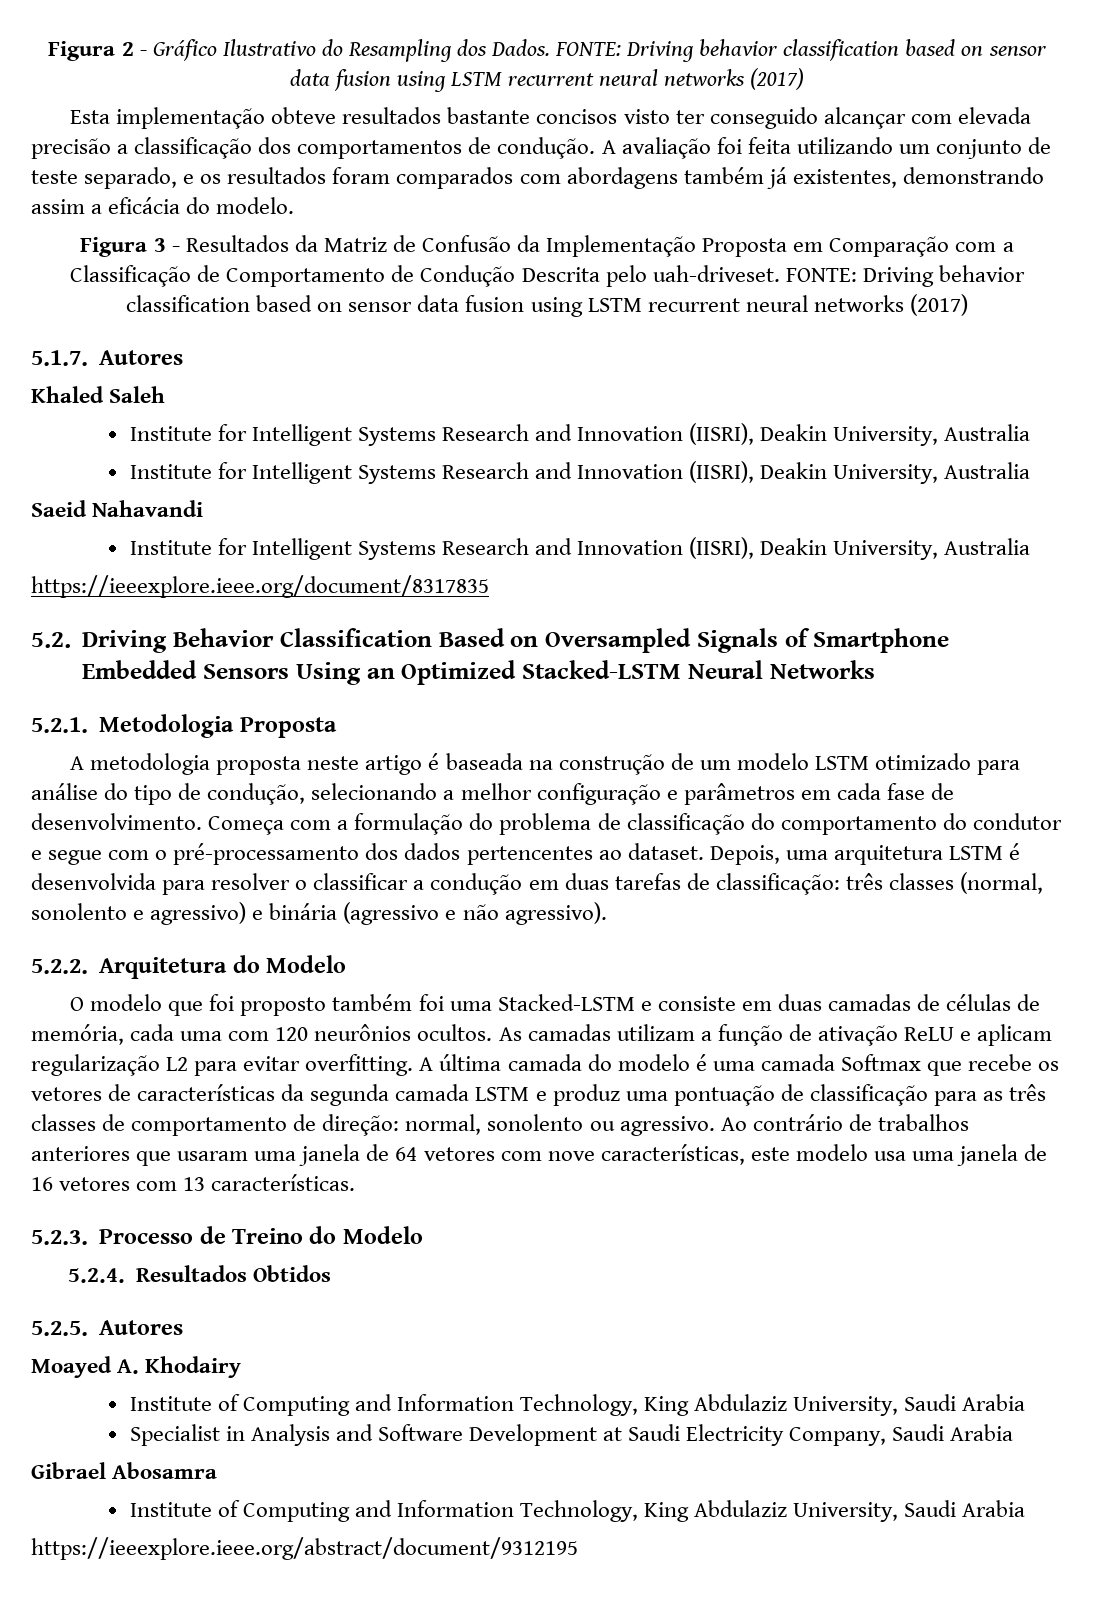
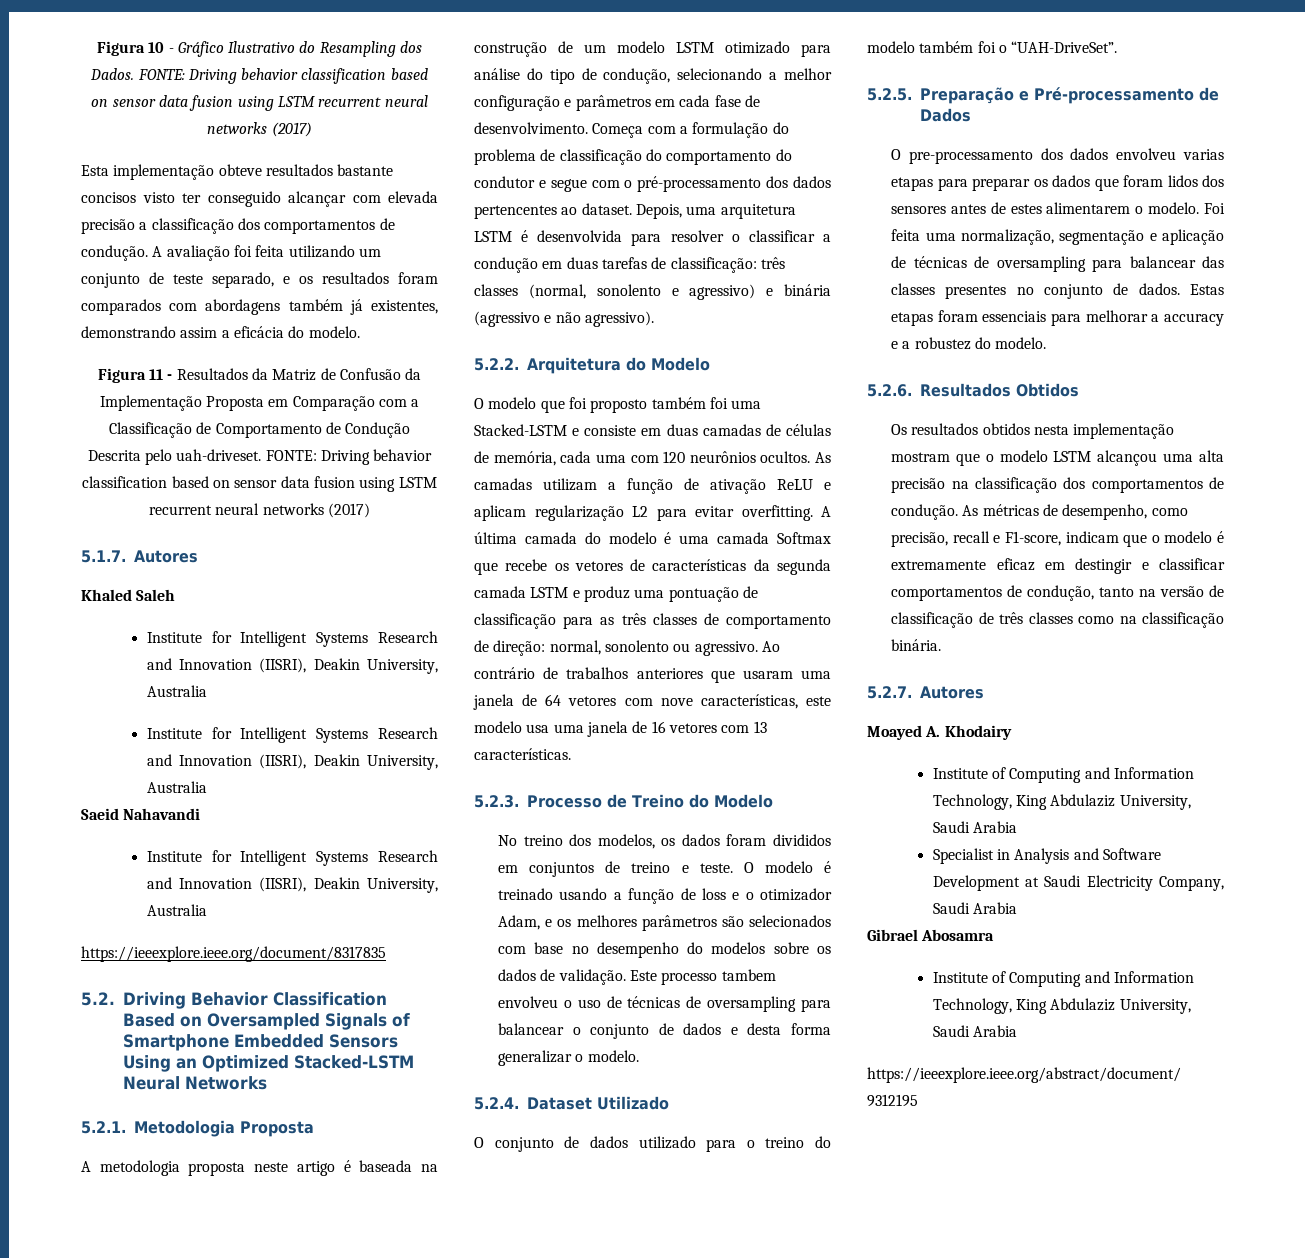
[48,41,134,61] Figura 2 -> [96,41,165,56] Figura 10
[153,238,166,252] 3 -> [149,369,164,380] 11
[67,1265,332,1283] [31,1321,88,1336] 5.2.4. Resultados Obtidos // 5.2.5. -> [498,834,831,849] [498,861,832,877] [498,888,833,904] [498,915,831,931] [498,942,831,958] [498,969,776,985] [498,996,831,1012] [498,1023,831,1039] [498,1050,639,1066] [474,1096,669,1110] [474,1136,831,1152] [867,41,1118,53] [867,87,1219,104] [920,108,971,122] [891,148,1224,164] [891,175,1224,191] [891,202,1225,214] [891,229,1224,245] [891,256,1224,272] [891,283,1224,299] [891,310,1224,326] [891,337,1047,350] [867,383,1079,397] [891,423,1175,439] [891,450,1224,466] [891,477,1224,493] [891,504,1188,520] [891,531,1224,547] [891,558,1225,574] [891,585,1224,601] [891,612,1224,628] [891,639,942,651] [867,686,912,699] No treino dos modelos, os dados foram divididos em conjuntos de treino e teste. O modelo é treinado usando a função de loss e o otimizador Adam, e os melhores parâmetros são selecionados com base no desempenho do modelos sobre os dados de validação. Este processo tambem envolveu o uso de técnicas de oversampling para balancear o conjunto de dados e desta forma generalizar o modelo. // 5.2.4. Dataset Utilizado // O conjunto de dados utilizado para o treino do modelo também foi o “UAH-DriveSet”. // 5.2.5. Preparação e Pré-processamento de Dados // O pre-processamento dos dados envolveu varias etapas para preparar os dados que foram lidos dos sensores antes de estes alimentarem o modelo. Foi feita uma normalização, segmentação e aplicação de técnicas de oversampling para balancear das classes presentes no conjunto de dados. Estas etapas foram essenciais para melhorar a accuracy e a robustez do modelo. // 5.2.6. Resultados Obtidos // Os resultados obtidos nesta implementação mostram que o modelo LSTM alcançou uma alta precisão na classificação dos comportamentos de condução. As métricas de desempenho, como precisão, recall e F1-score, indicam que o modelo é extremamente eficaz em destingir e classificar comportamentos de condução, tanto na versão de classificação de três classes como na classificação binária. // 5.2.7.

